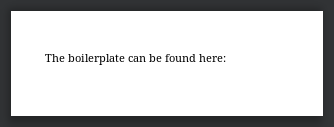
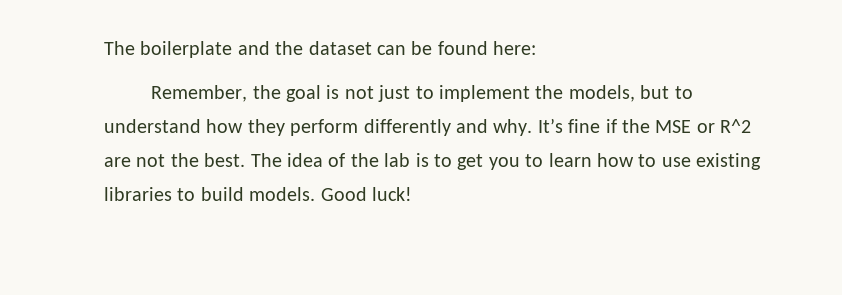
(125, 59) none -> [237,41,372,55] and the dataset
(226, 58) none -> [151,85,693,102] [104,118,752,136] [104,153,762,170] [104,187,412,201] // Remember, the goal is not just to implement the models, but to understand how they perform differently and why. It’s fine if the MSE or R^2 are not the best. The idea of the lab is to get you to learn how to use existing libraries to build models. Good luck!

